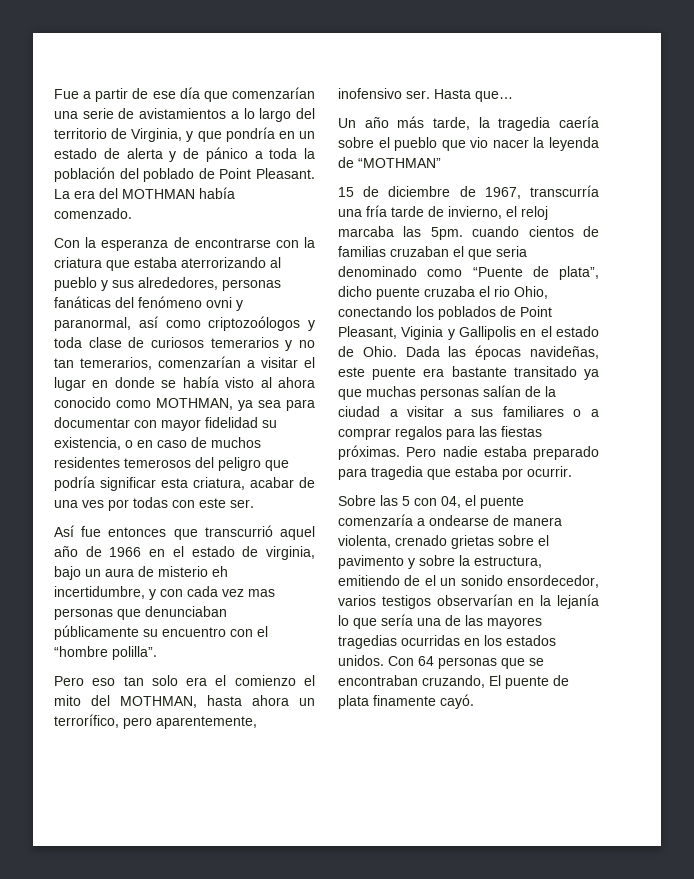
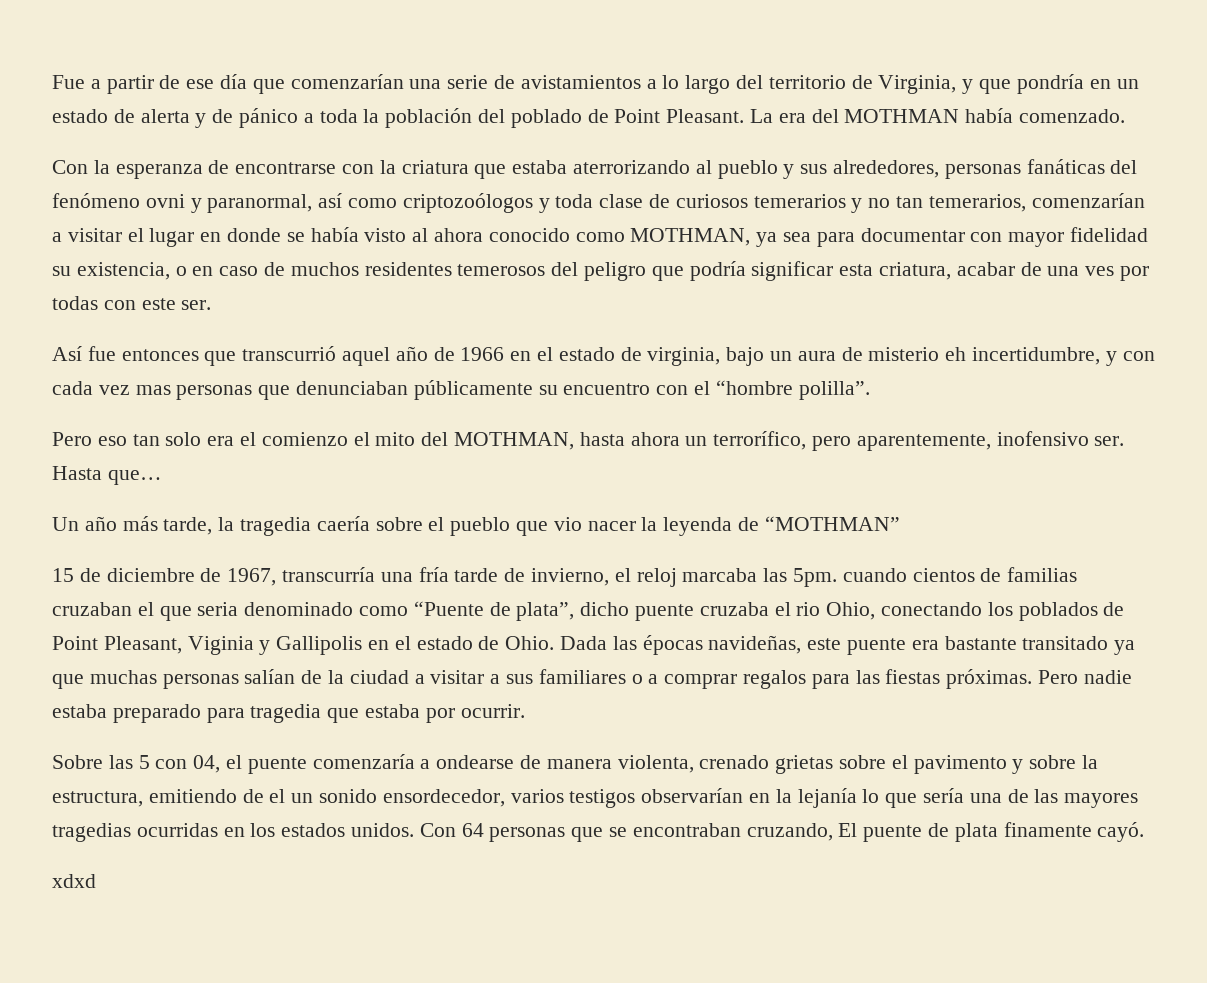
(474, 701) none -> [52,874,96,888] // xdxd

